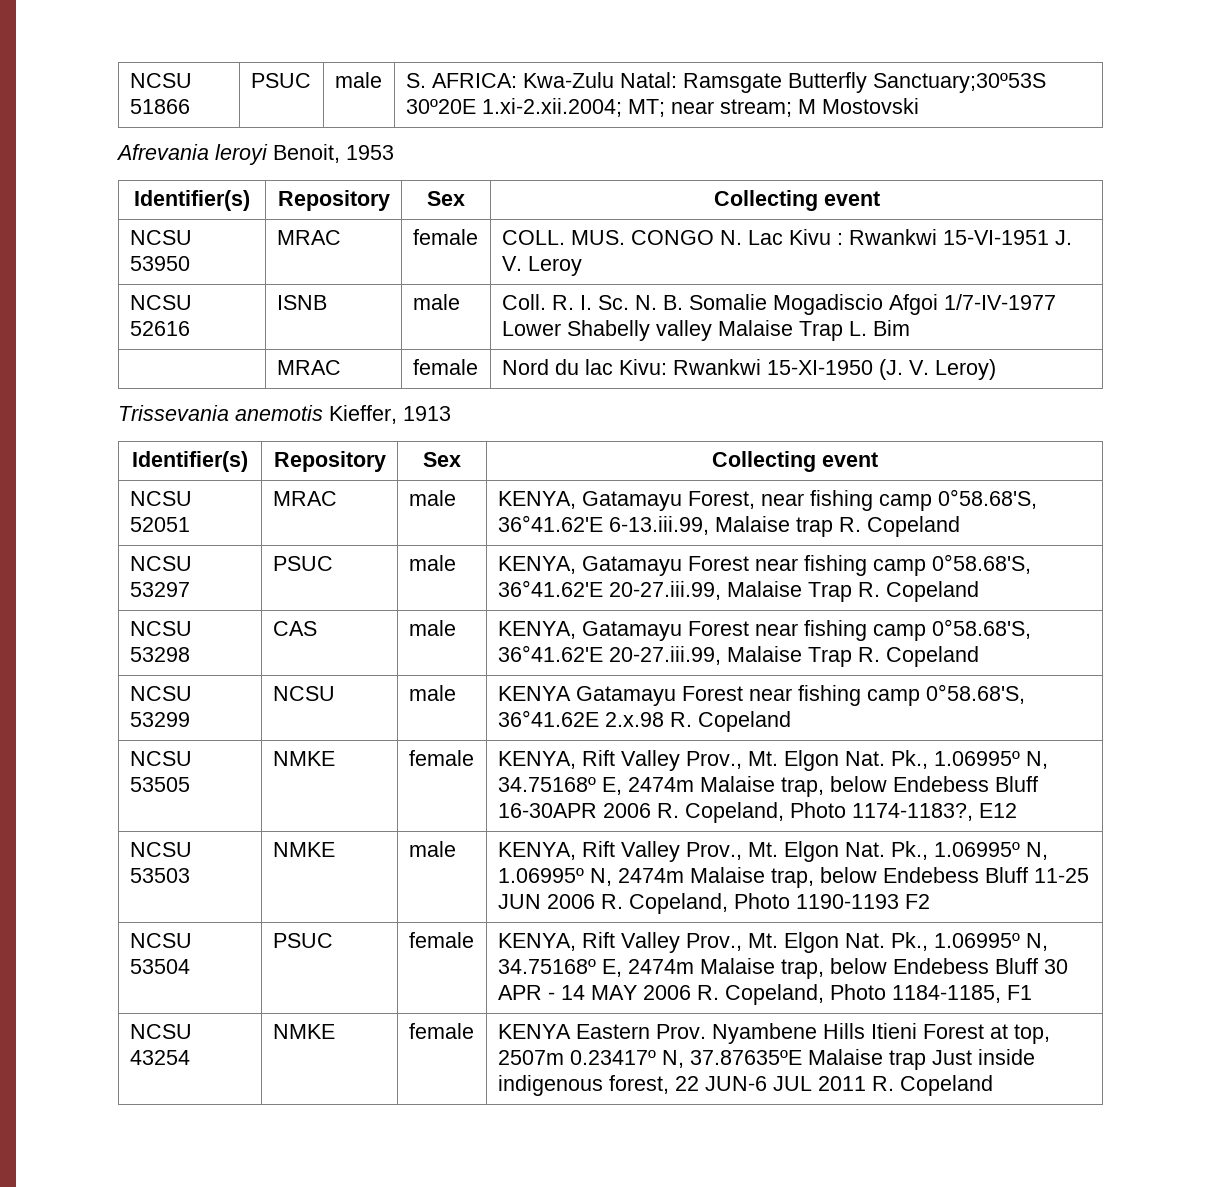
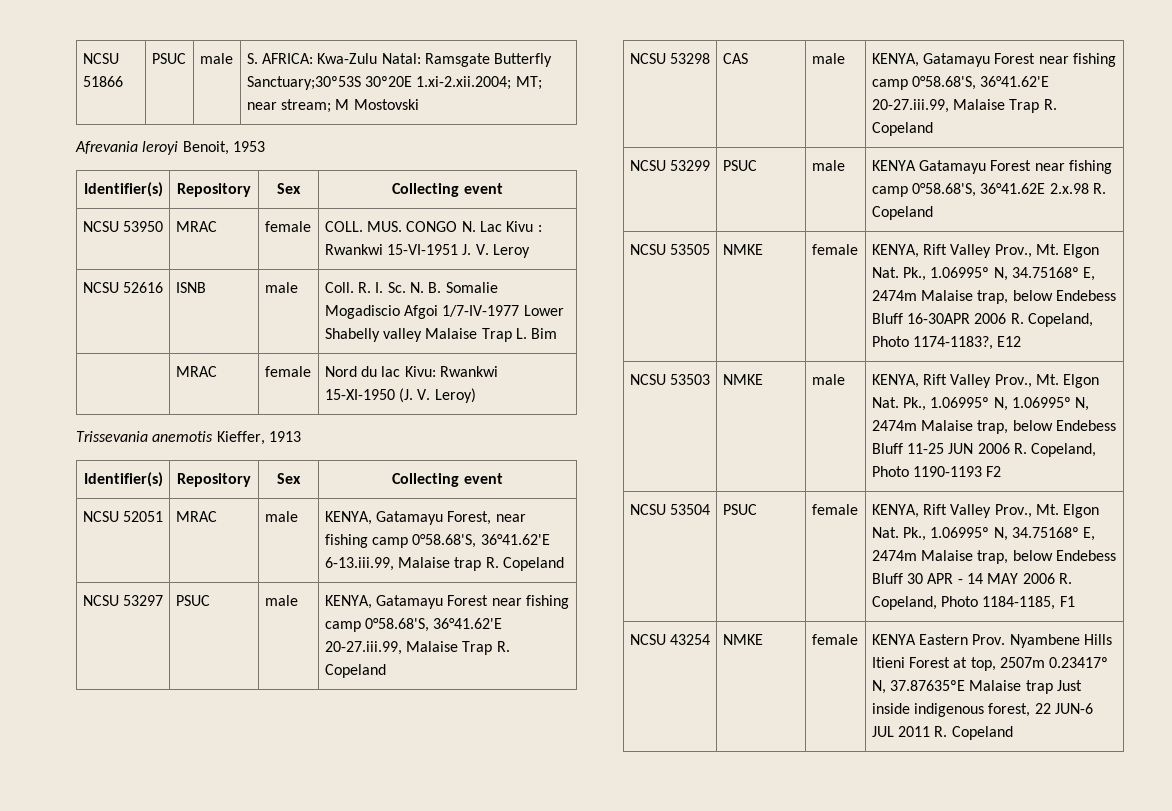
[272,686,335,701] NCSU -> [722,160,757,171] PSUC

